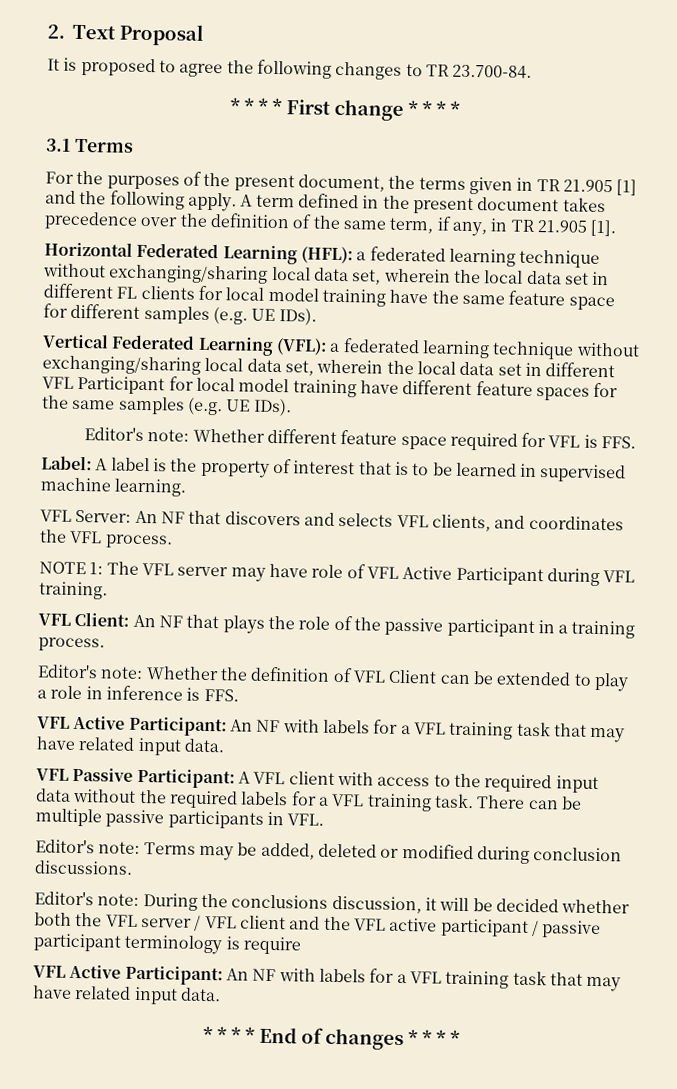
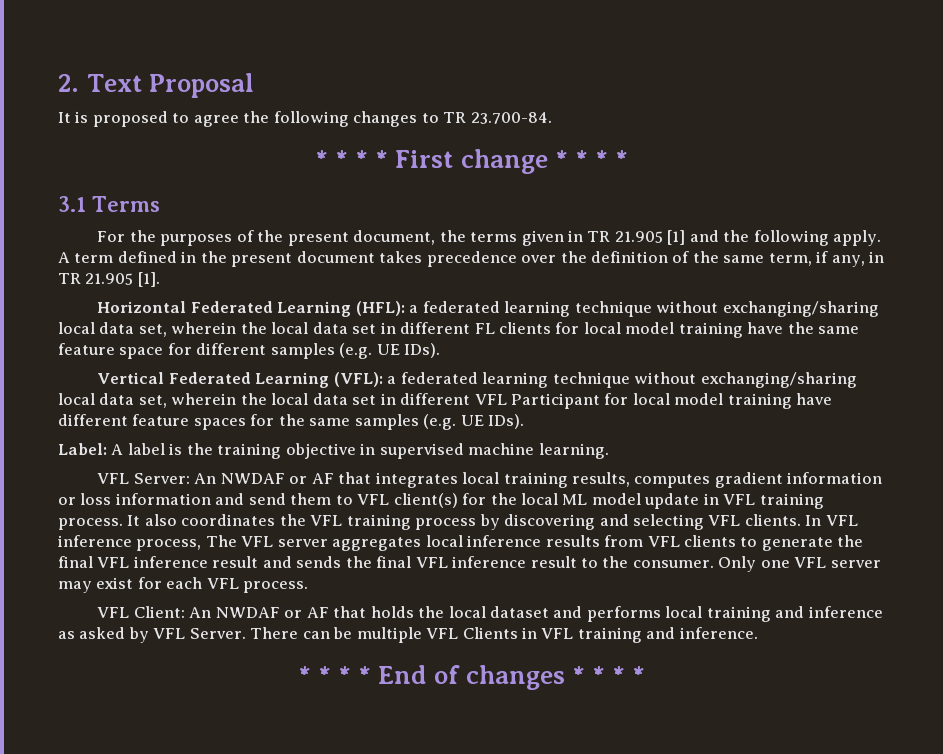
[83,427,637,451] // Editor's note: Whether different feature space required for VFL is FFS. -> (525, 421) none
[200,458,517,478] property of interest that is to be learned -> [217,443,356,459] training objective
[160,510,624,532] [39,529,173,549] [39,561,636,587] [39,581,108,600] [38,611,636,639] [38,637,105,652] [37,664,629,692] [37,685,239,702] [37,715,626,743] [36,736,224,756] [36,767,599,794] [36,788,582,812] [35,808,325,829] [35,839,623,864] [34,860,133,875] [34,891,631,914] [34,912,602,939] [33,933,301,955] [33,964,622,992] [32,985,221,1005] NF that discovers and selects VFL clients, and coordinates the VFL process. // NOTE 1: The VFL server may have role of VFL Active Participant during VFL training. // VFL Client: An NF that plays the role of the passive participant in a training process. // Editor's note: Whether the definition of VFL Client can be extended to play a role in inference is FFS. // VFL Active Participant: An NF with labels for a VFL training task that may have related input data. // VFL Passive Participant: A VFL client with access to the required input data without the required labels for a VFL training task. There can be multiple passive participants in VFL. // Editor's note: Terms may be added, deleted or modified during conclusion discussions. // Editor's note: During the conclusions discussion, it will be decided whether both the VFL server / VFL client and the VFL active participant / passive participant terminology is require // VFL Active Participant: An NF with labels for a VFL training task that may have related input data. -> [220,472,883,488] [58,493,824,509] [58,514,858,530] [58,535,864,551] [58,556,881,572] [58,577,309,593] [97,606,883,622] [58,627,758,643] NWDAF or AF that integrates local training results, computes gradient information or loss information and send them to VFL client(s) for the local ML model update in VFL training process. It also coordinates the VFL training process by discovering and selecting VFL clients. In VFL inference process, The VFL server aggregates local inference results from VFL clients to generate the final VFL inference result and sends the final VFL inference result to the consumer. Only one VFL server may exist for each VFL process. // VFL Client: An NWDAF or AF that holds the local dataset and performs local training and inference as asked by VFL Server. There can be multiple VFL Clients in VFL training and inference.

